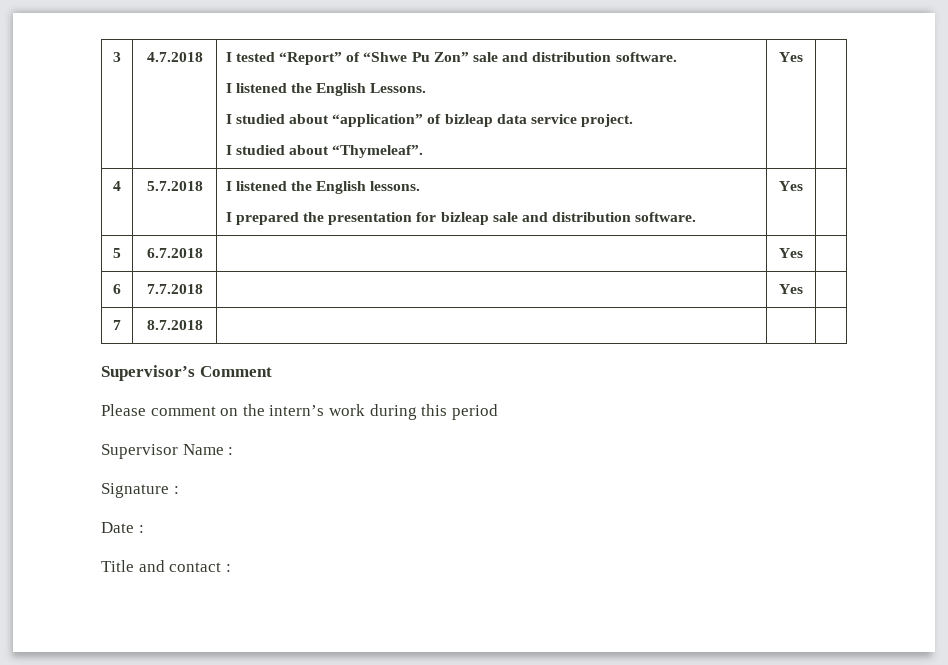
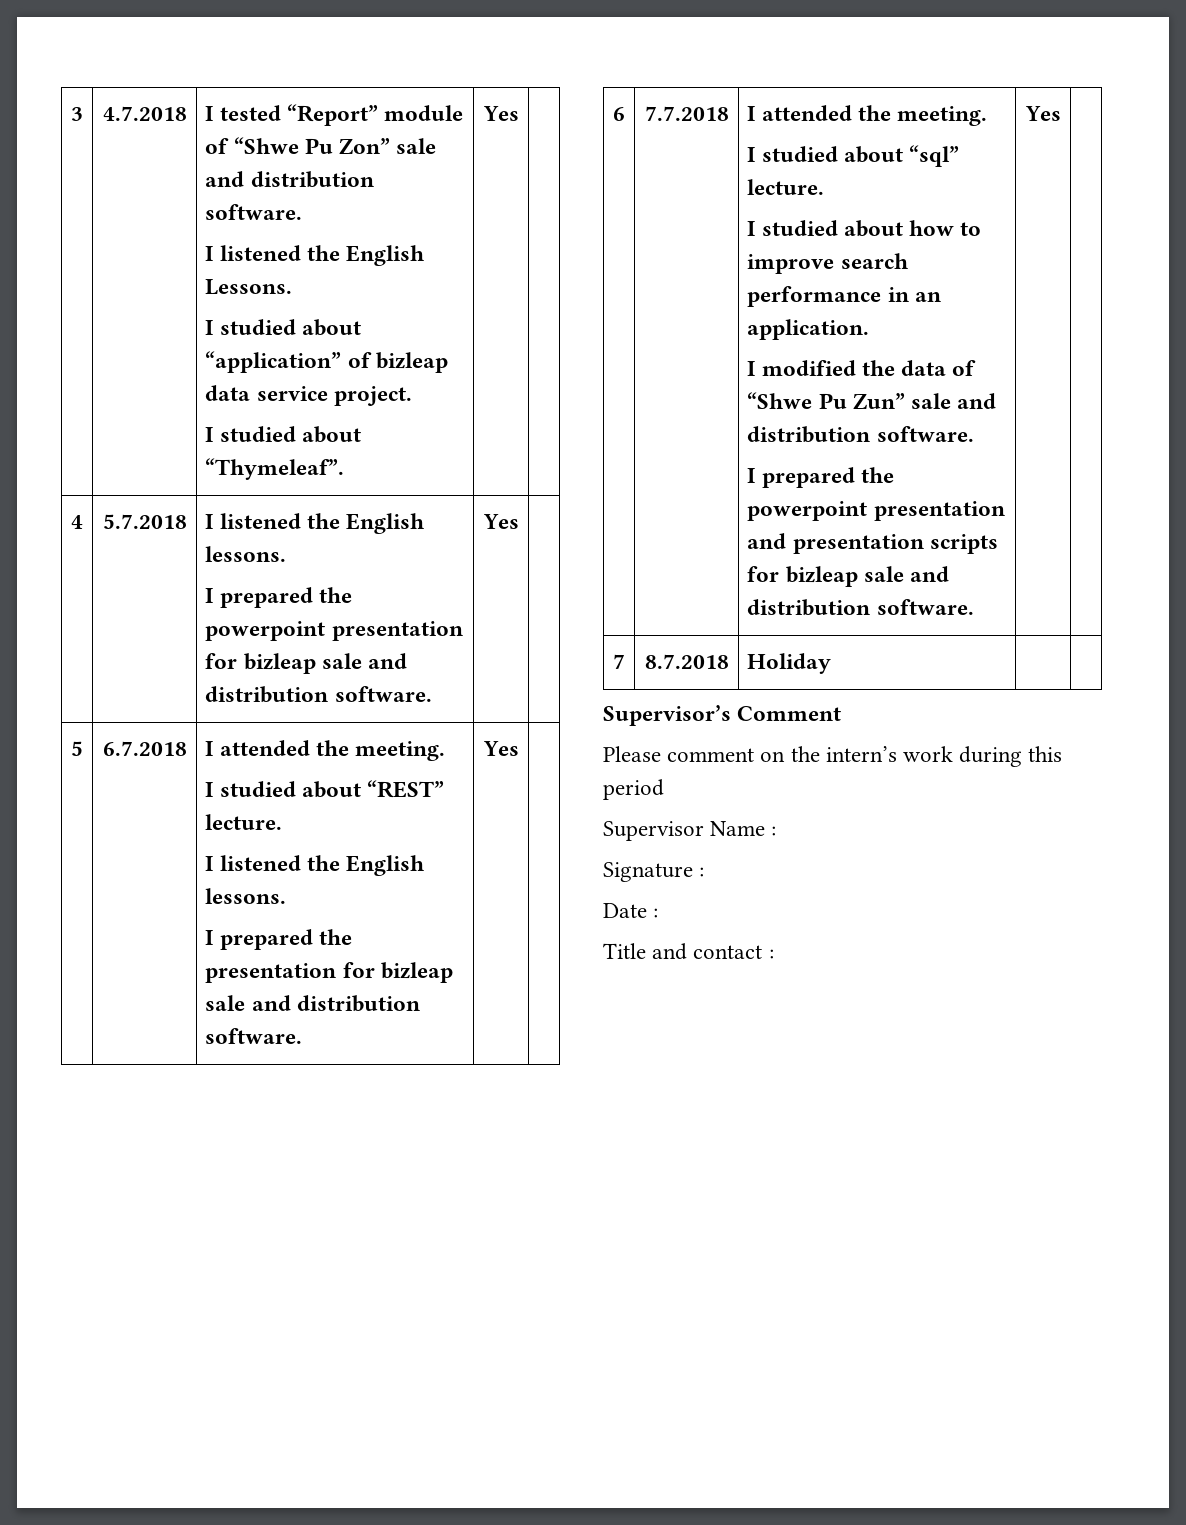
(343, 58) none -> [384,105,464,121] module
(325, 217) none -> [205,621,326,641] powerpoint
[779,248,803,258] [113,284,121,294] [146,284,203,294] | Yes | // 6 | 7.7.2018 | -> [205,740,446,761] [205,780,445,798] [205,814,283,830] [205,855,426,876] [205,888,287,904] [205,929,352,950] [205,962,453,983] [205,995,420,1012] [205,1028,303,1044] [482,741,519,756] [613,107,625,121] [644,106,729,121] [747,105,988,126] [747,145,960,167] [747,179,825,195] [747,220,982,237] [747,253,909,274] [747,286,941,307] [747,319,870,340] [747,360,977,376] [747,392,997,409] [747,426,974,443] [747,467,894,488] [747,501,1005,521] [747,533,998,554] [747,566,950,587] [747,599,974,616] I attended the meeting. // I studied about “REST” lecture. // I listened the English lessons. // I prepared the presentation for bizleap sale and distribution software. | Yes | // 6 | 7.7.2018 | I attended the meeting. // I studied about “sql” lecture. // I studied about how to improve search performance in an application. // I modified the data of “Shwe Pu Zun” sale and distribution software. // I prepared the powerpoint presentation and presentation scripts for bizleap sale and distribution software.
(203, 325) none -> [747,653,832,674] Holiday

